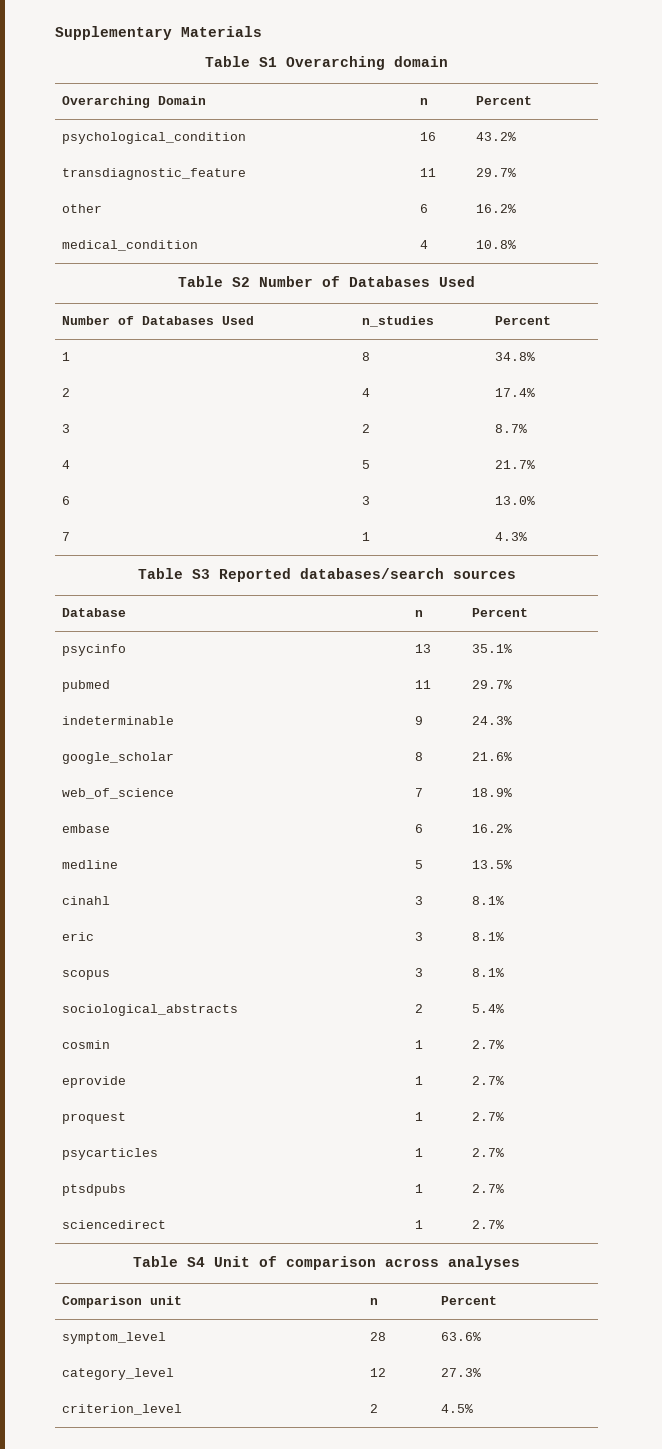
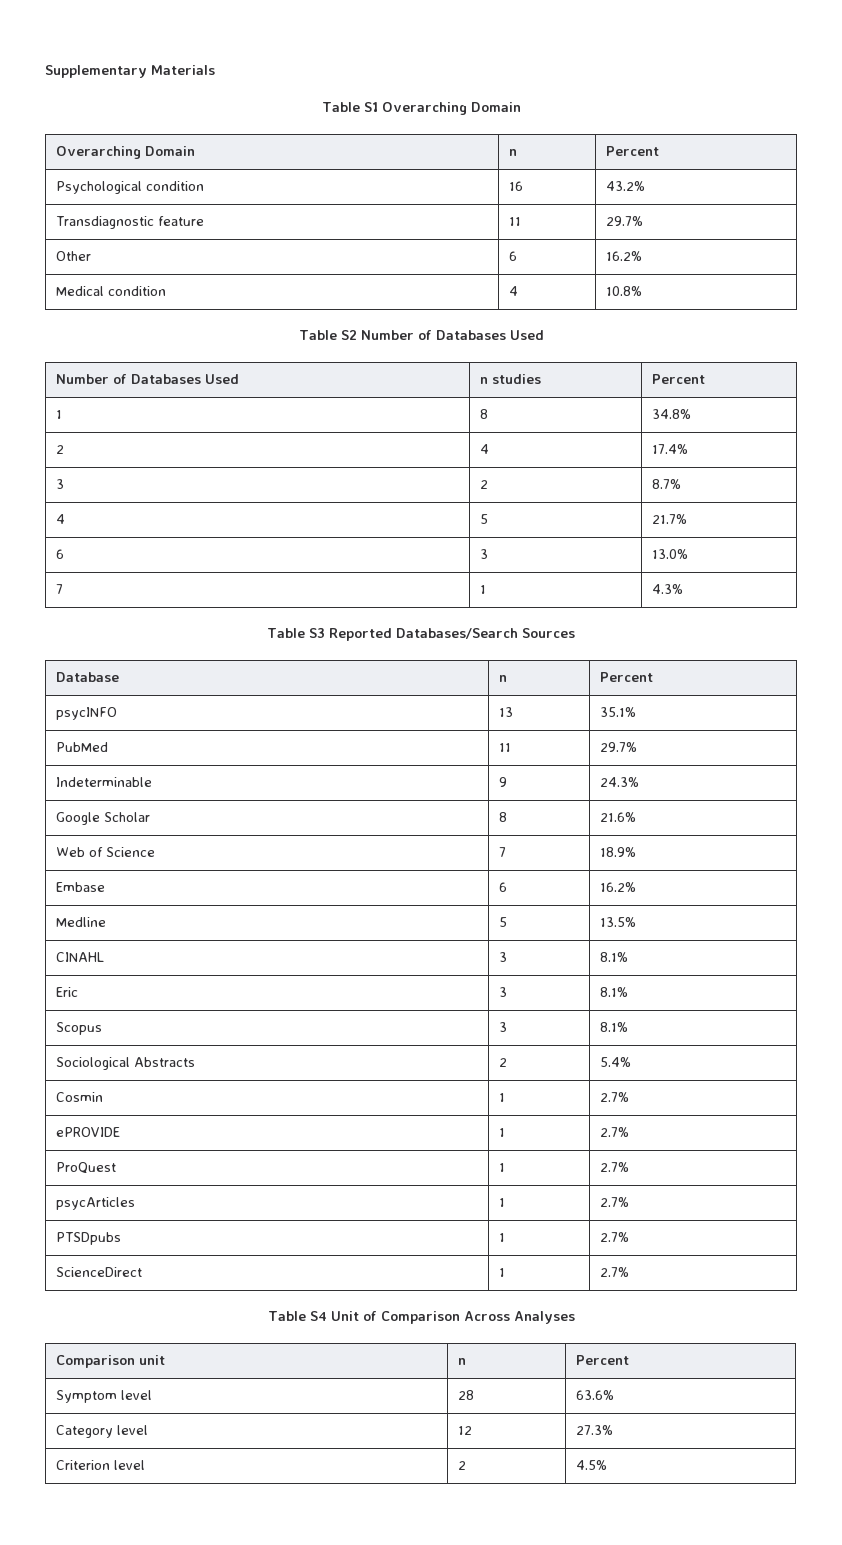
[394,56,448,67] domain -> [470,102,521,112] Domain
[62,132,247,144] psychological_condition -> [56,181,205,194] Psychological condition
[62,168,247,180] [420,168,437,177] [476,168,517,177] [62,204,103,213] [420,204,429,213] [476,204,517,213] [62,240,199,251] transdiagnostic_feature | 11 | 29.7% // other | 6 | 16.2% // medical_condition -> [56,216,205,229] [509,217,522,226] [606,216,644,226] [56,251,92,261] [509,251,518,261] [606,251,643,261] [56,286,167,296] Transdiagnostic feature | 11 | 29.7% // Other | 6 | 16.2% // Medical condition
[362,316,435,327] n_studies -> [480,374,542,384] n studies
[299,568,516,579] databases/search sources -> [395,628,575,639] Databases/Search Sources
[62,644,127,656] psycinfo -> [56,707,118,720] psycINFO
[62,680,111,692] [415,680,432,689] [472,680,513,689] [62,716,175,725] pubmed | 11 | 29.7% // indeterminable -> [56,742,109,752] [499,743,512,752] [600,742,638,752] [56,777,153,787] PubMed | 11 | 29.7% // Indeterminable
[62,752,175,764] google_scholar -> [56,812,151,825] Google Scholar
[62,788,175,799] web_of_science -> [56,847,156,857] Web of Science
[62,824,111,833] [415,824,424,833] [472,824,513,833] [62,860,119,869] embase | 6 | 16.2% // medline -> [56,882,106,892] [499,882,508,892] [600,882,637,892] [56,917,107,927] Embase | 6 | 16.2% // Medline
[62,896,111,905] [415,896,424,905] [472,896,505,905] [62,932,95,941] [415,932,424,941] [472,932,505,941] [62,970,111,980] [415,968,424,977] [472,968,505,977] [62,1004,239,1016] cinahl | 3 | 8.1% // eric | 3 | 8.1% // scopus | 3 | 8.1% // sociological_abstracts -> [56,952,105,962] [499,952,508,962] [600,952,629,962] [56,987,79,997] [499,987,508,997] [600,987,629,997] [56,1022,103,1035] [499,1022,508,1032] [600,1022,629,1032] [56,1057,196,1070] CINAHL | 3 | 8.1% // Eric | 3 | 8.1% // Scopus | 3 | 8.1% // Sociological Abstracts
[62,1040,111,1049] [415,1040,424,1049] [472,1040,505,1049] [62,1076,127,1088] [415,1076,424,1085] [472,1076,505,1085] [62,1112,127,1124] [415,1112,424,1121] [472,1112,505,1121] [62,1148,159,1160] [415,1148,424,1157] [472,1148,505,1157] [62,1184,127,1196] [415,1184,424,1193] [472,1184,505,1193] [62,1220,167,1229] cosmin | 1 | 2.7% // eprovide | 1 | 2.7% // proquest | 1 | 2.7% // psycarticles | 1 | 2.7% // ptsdpubs | 1 | 2.7% // sciencedirect -> [56,1092,104,1102] [499,1093,506,1102] [600,1092,630,1102] [56,1127,121,1137] [499,1128,506,1137] [600,1127,630,1137] [56,1162,117,1174] [499,1163,506,1172] [600,1162,630,1172] [56,1197,136,1210] [499,1198,506,1207] [600,1197,630,1207] [56,1232,122,1245] [499,1233,506,1242] [600,1232,630,1242] [56,1267,143,1277] Cosmin | 1 | 2.7% // ePROVIDE | 1 | 2.7% // ProQuest | 1 | 2.7% // psycArticles | 1 | 2.7% // PTSDpubs | 1 | 2.7% // ScienceDirect
[286,1256,520,1270] comparison across analyses -> [380,1311,575,1324] Comparison Across Analyses
[62,1332,167,1344] symptom_level -> [56,1390,153,1403] Symptom level
[62,1368,175,1380] category_level -> [56,1425,149,1438] Category level
[62,1404,183,1415] criterion_level -> [56,1460,146,1470] Criterion level

